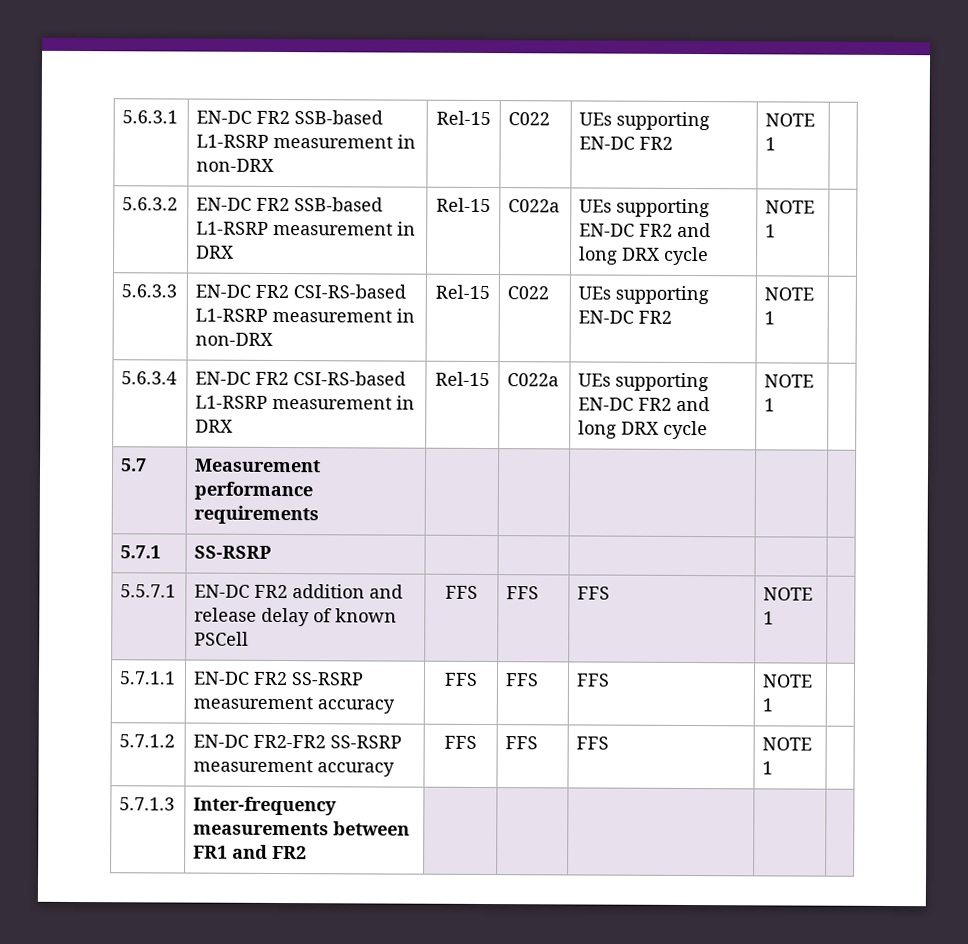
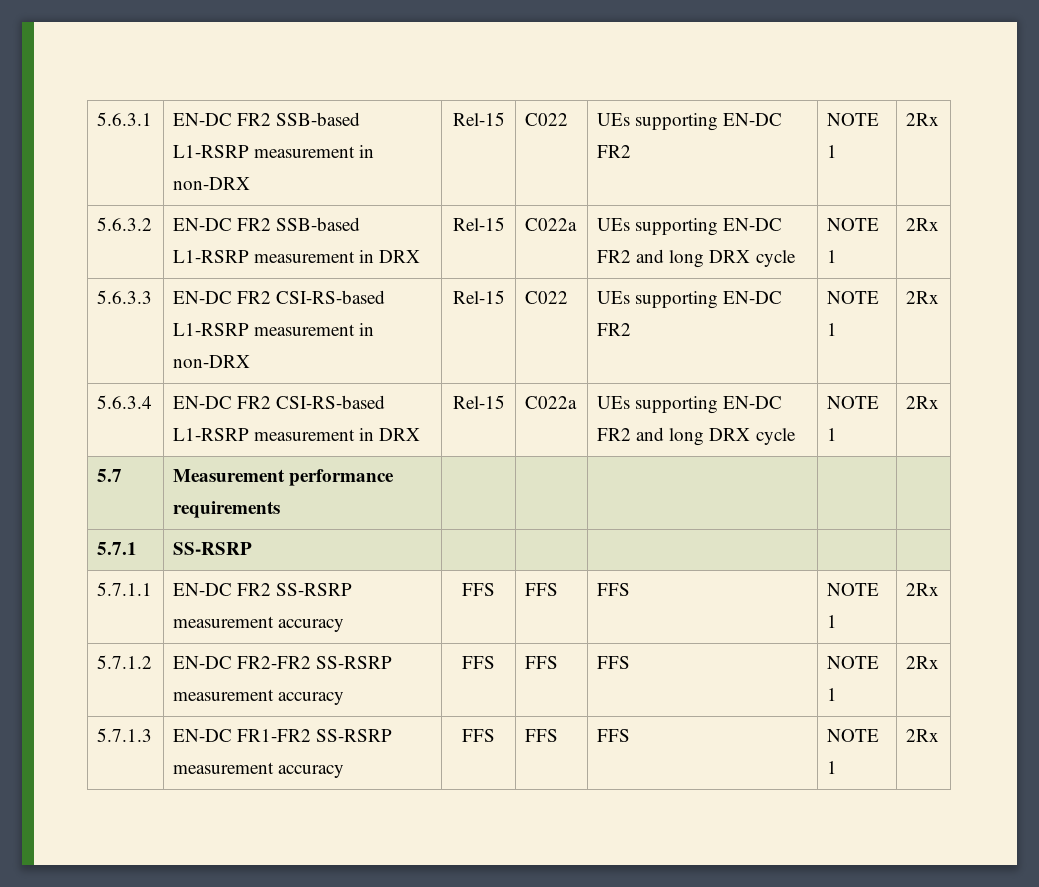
(777, 144) none -> [906,113,940,126] 2Rx
(777, 231) none -> [906,218,940,231] 2Rx
(776, 318) none -> [906,291,940,304] 2Rx
(776, 405) none -> [906,396,940,409] 2Rx
[120,584,177,598] [194,584,404,599] [194,607,398,627] [194,631,250,646] [445,585,478,599] [506,586,540,600] [577,586,611,600] [763,587,814,601] [763,611,775,625] // 5.5.7.1 | EN-DC FR2 addition and release delay of known PSCell | FFS | FFS | FFS | NOTE 1 | -> (253, 548) none
(774, 705) none -> [906,583,940,596] 2Rx
(774, 768) none -> [906,656,940,669] 2Rx
[193,796,338,816] [193,821,411,836] [193,844,308,860] Inter-frequency measurements between FR1 and FR2 | | | | | -> [173,729,393,742] [173,762,345,778] [462,729,495,742] [525,729,559,742] [597,729,631,742] [827,729,880,742] [827,761,838,774] [906,729,940,742] EN-DC FR1-FR2 SS-RSRP measurement accuracy | FFS | FFS | FFS | NOTE 1 | 2Rx

